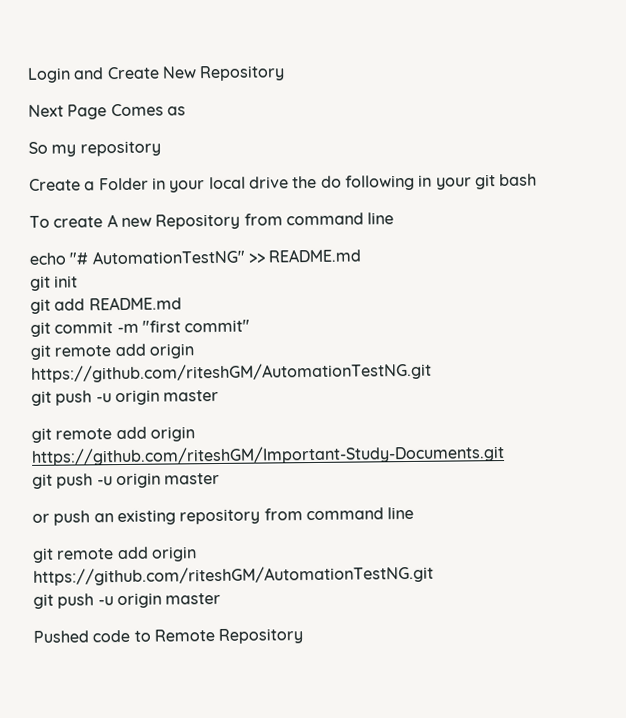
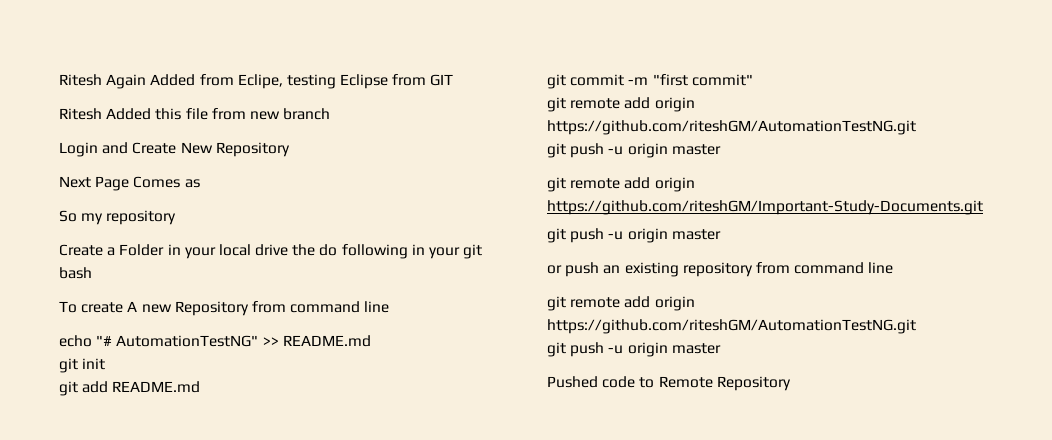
(27, 75) none -> [59,74,454,89] [59,108,331,120] Ritesh Again Added from Eclipe, testing Eclipse from GIT // Ritesh Added this file from new branch //

